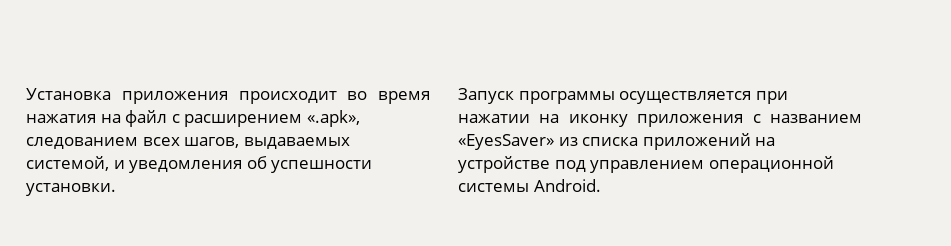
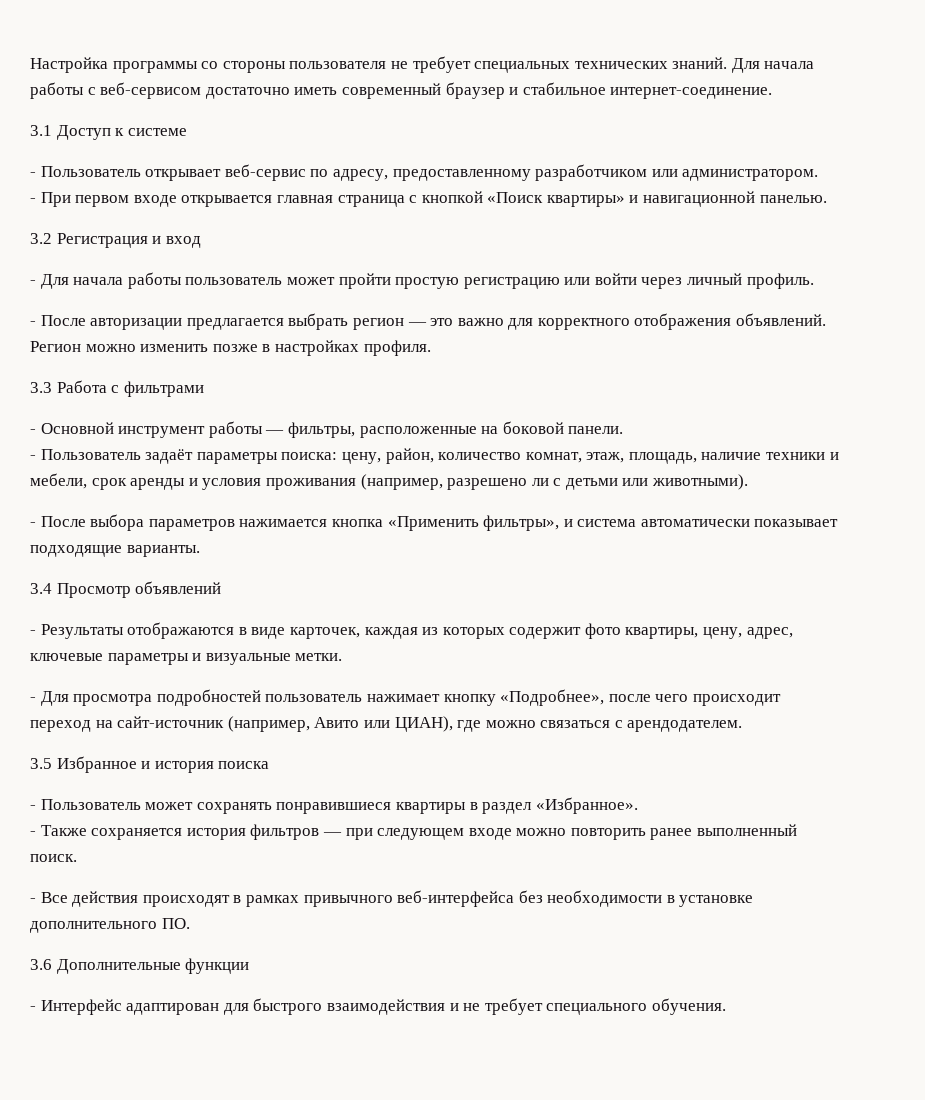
[26,88,430,104] [26,110,360,127] [26,137,350,149] [26,156,373,173] [26,183,116,196] [458,88,788,104] [458,114,862,127] [458,133,776,150] [458,156,834,173] [458,179,601,192] Установка приложения происходит во время нажатия на файл с расширением «.apk», следованием всех шагов, выдаваемых системой, и уведомления об успешности установки. // Запуск программы осуществляется при нажатии на иконку приложения с названием «EyesSaver» из списка приложений на устройстве под управлением операционной системы Android. -> [30,56,815,73] [30,82,773,99] [30,125,187,140] [30,164,819,181] [30,191,827,207] [30,233,201,248] [30,272,814,289] [30,313,827,330] [30,340,431,356] [30,380,204,397] [30,421,624,438] [30,448,839,464] [30,473,749,490] [30,514,839,531] [30,545,200,557] [30,581,222,598] [30,622,793,639] [30,653,343,665] [30,689,781,706] [30,716,743,732] [30,756,270,773] [30,797,638,814] [30,824,798,840] [30,854,77,862] [30,890,754,907] [30,918,190,933] [30,958,250,974] [30,998,726,1015] Настройка программы со стороны пользователя не требует специальных технических знаний. Для начала работы с веб-сервисом достаточно иметь современный браузер и стабильное интернет-соединение. // 3.1 Доступ к системе // - Пользователь открывает веб-сервис по адресу, предоставленному разработчиком или администратором. // - При первом входе открывается главная страница с кнопкой «Поиск квартиры» и навигационной панелью. // 3.2 Регистрация и вход // - Для начала работы пользователь может пройти простую регистрацию или войти через личный профиль. // - После авторизации предлагается выбрать регион — это важно для корректного отображения объявлений. Регион можно изменить позже в настройках профиля. // 3.3 Работа с фильтрами // - Основной инструмент работы — фильтры, расположенные на боковой панели. // - Пользователь задаёт параметры поиска: цену, район, количество комнат, этаж, площадь, наличие техники и мебели, срок аренды и условия проживания (например, разрешено ли с детьми или животными). // - После выбора параметров нажимается кнопка «Применить фильтры», и система автоматически показывает подходящие варианты. // 3.4 Просмотр объявлений // - Результаты отображаются в виде карточек, каждая из которых содержит фото квартиры, цену, адрес, ключевые параметры и визуальные метки. // - Для просмотра подробностей пользователь нажимает кнопку «Подробнее», после чего происходит переход на сайт-источник (например, Авито или ЦИАН), где можно связаться с арендодателем. // 3.5 Избранное и история поиска // - Пользователь может сохранять понравившиеся квартиры в раздел «Избранное». // - Также сохраняется история фильтров — при следующем входе можно повторить ранее выполненный поиск. // - Все действия происходят в рамках привычного веб-интерфейса без необходимости в установке дополнительного ПО. // 3.6 Дополнительные функции // - Интерфейс адаптирован для быстрого взаимодействия и не требует специального обучения.

